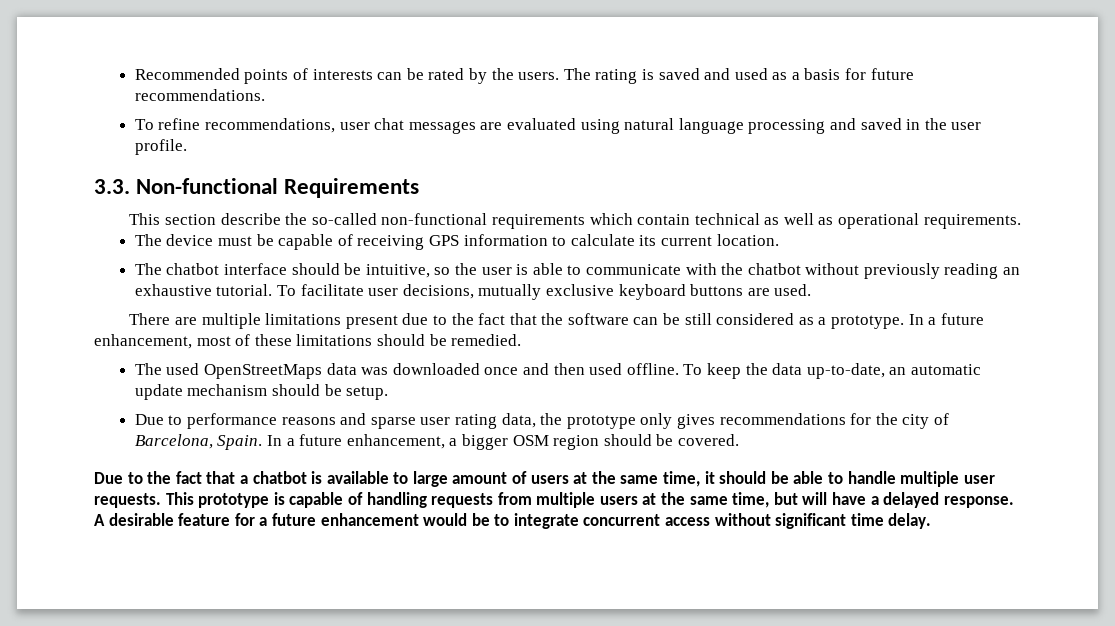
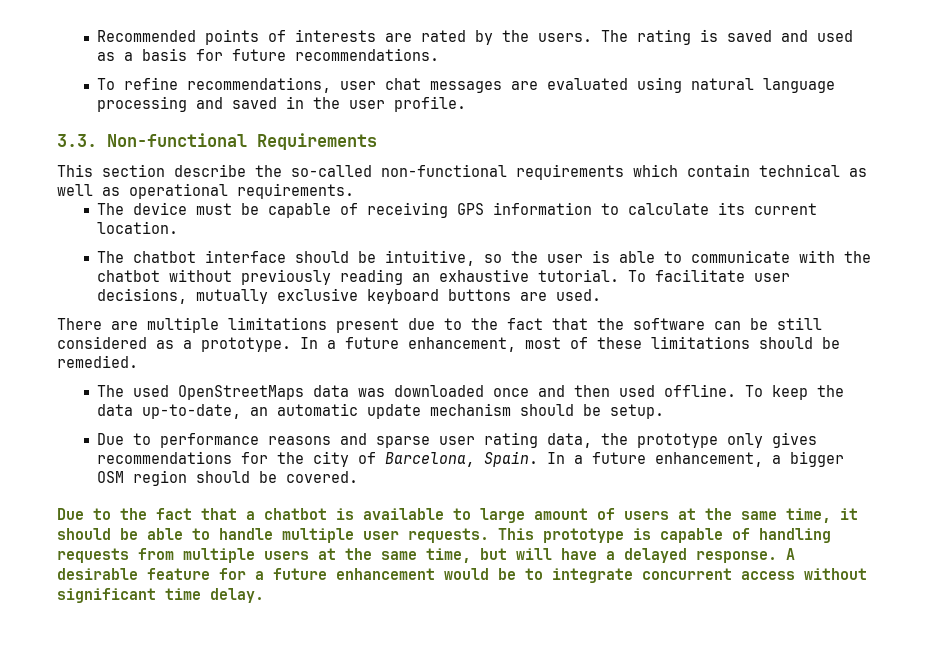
[377,68,424,80] can be -> [385,33,413,42] are

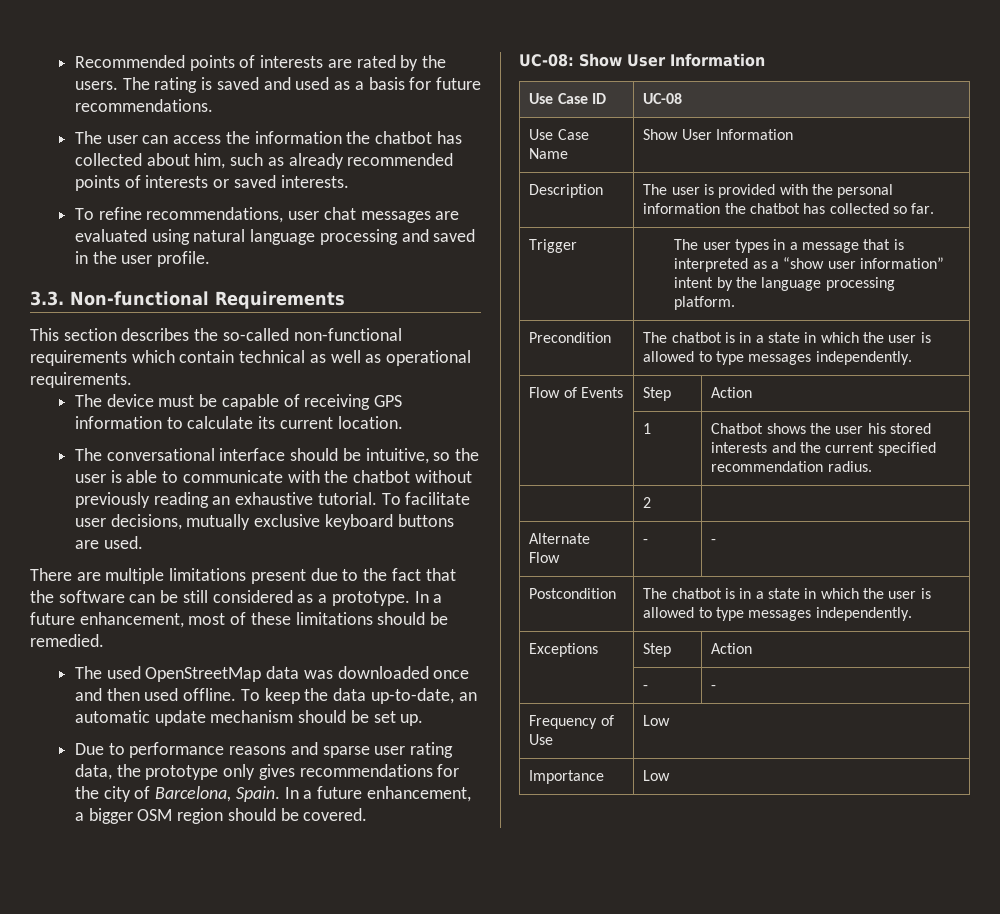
(440, 54) none -> [74,131,462,144] [74,153,454,169] [74,175,349,191] // The user can access the information the chatbot has collected about him, such as already recommended points of interests or saved interests.
[174,164,246,177] describe -> [121,328,190,341] describes
[133,251,197,263] chatbot -> [106,448,215,461] conversational
[178,385,305,400] OpenStreetMaps -> [145,667,262,682] OpenStreetMap
[610,404,665,419] setup. -> [373,711,424,726] set up.
[57,508,858,523] [57,528,831,543] [57,548,795,563] [57,568,867,583] [57,588,264,603] Due to the fact that a chatbot is available to large amount of users at the same time, it should be able to handle multiple user requests. This prototype is capable of handling requests from multiple users at the same time, but will have a delayed response. A desirable feature for a future enhancement would be to integrate concurrent access without significant time delay. -> [519,53,765,67] [529,93,607,104] [643,93,683,104] [529,129,589,140] [529,148,569,159] [643,129,794,140] [529,184,604,198] [643,184,894,198] [643,203,935,214] [529,239,578,253] [674,239,904,253] [674,257,944,272] [674,277,895,291] [674,296,736,310] [529,332,612,343] [643,332,931,343] [643,351,912,365] [529,387,624,398] [643,387,672,401] [711,387,753,398] [643,423,652,434] [711,423,931,434] [711,442,936,456] [711,461,872,472] [643,497,652,508] [529,533,591,544] [529,552,561,563] [643,539,649,544] [711,539,717,544] [529,588,617,599] [643,588,931,599] [643,607,912,621] [529,643,599,657] [643,643,672,657] [711,643,753,654] [643,685,649,690] [711,685,717,690] [529,715,614,729] [529,734,554,745] [643,715,671,726] [529,770,605,784] [643,770,671,781] UC-08: Show User Information // Use Case ID | UC-08 // Use Case Name | Show User Information // Description | The user is provided with the personal information the chatbot has collected so far. // Trigger | The user types in a message that is interpreted as a “show user information” intent by the language processing platform. // Precondition | The chatbot is in a state in which the user is allowed to type messages independently. // Flow of Events | Step | Action // | 1 | Chatbot shows the user his stored interests and the current specified recommendation radius. // | 2 | // Alternate Flow | - | - // Postcondition | The chatbot is in a state in which the user is allowed to type messages independently. // Exceptions | Step | Action // | - | - // Frequency of Use | Low // Importance | Low

